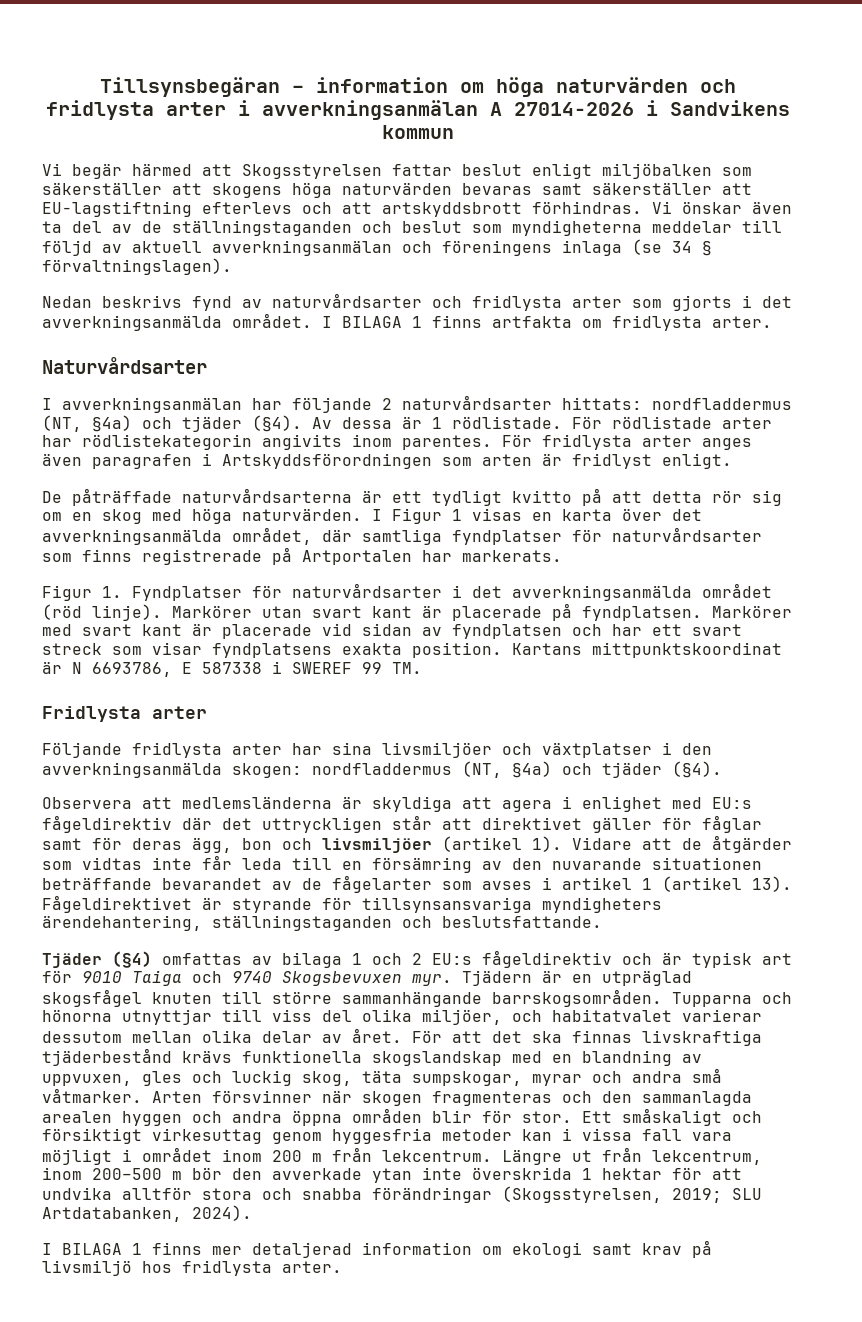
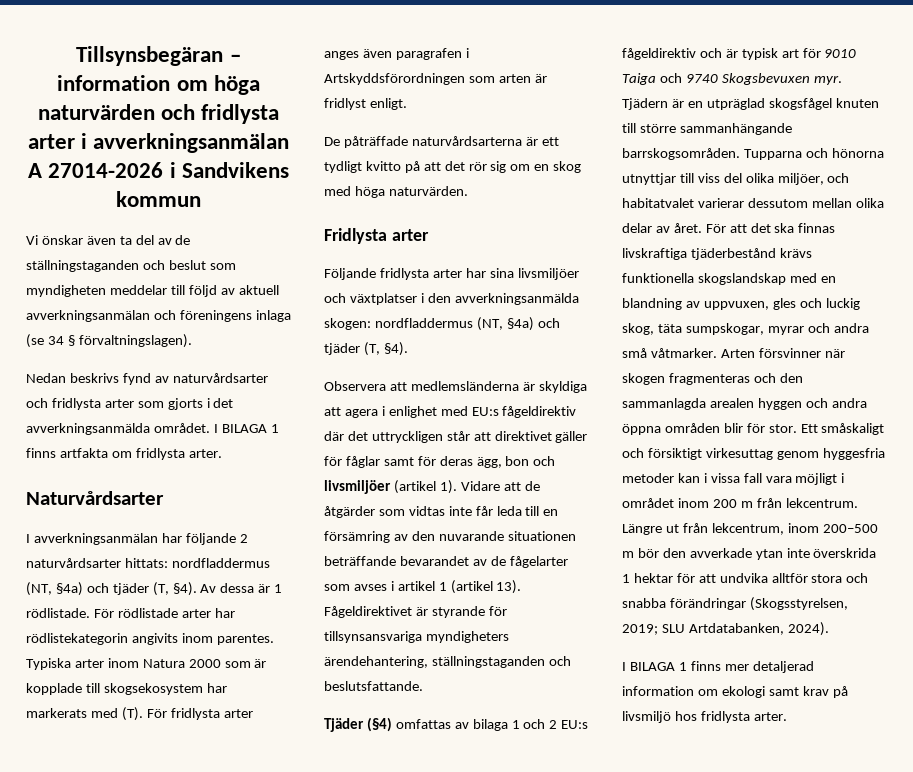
[72,163,752,179] [42,182,752,198] [42,201,672,217] begär härmed att Skogsstyrelsen fattar beslut enligt miljöbalken som säkerställer att skogens höga naturvärden bevaras samt säkerställer att EU-lagstiftning efterlevs och att artskyddsbrott förhindras. Vi -> (38, 240) none
[512,220,642,236] myndigheterna -> [26,285,106,297] myndigheten
[252,415,302,432] (§4). -> [152,582,197,596] (T, §4).
(492, 442) none -> [26,658,267,670] [26,683,227,695] [26,707,143,721] Typiska arter inom Natura 2000 som är kopplade till skogsekosystem har markerats med (T).
[652,491,702,503] detta -> [444,161,465,171] det
[372,508,702,524] [42,527,762,545] [42,547,562,565] [42,583,772,601] [42,603,792,621] [42,623,742,639] [42,642,782,658] [42,661,422,677] I Figur 1 visas en karta över det avverkningsanmälda området, där samtliga fyndplatser för naturvårdsarter som finns registrerade på Artportalen har markerats. // Figur 1. Fyndplatser för naturvårdsarter i det avverkningsanmälda området (röd linje). Markörer utan svart kant är placerade på fyndplatsen. Markörer med svart kant är placerade vid sidan av fyndplatsen och har ett svart streck som visar fyndplatsens exakta position. Kartans mittpunktskoordinat är N 6693786, E 587338 i SWEREF 99 TM. -> (468, 191) none
[672,761,722,778] (§4). -> [363,342,408,356] (T, §4).

